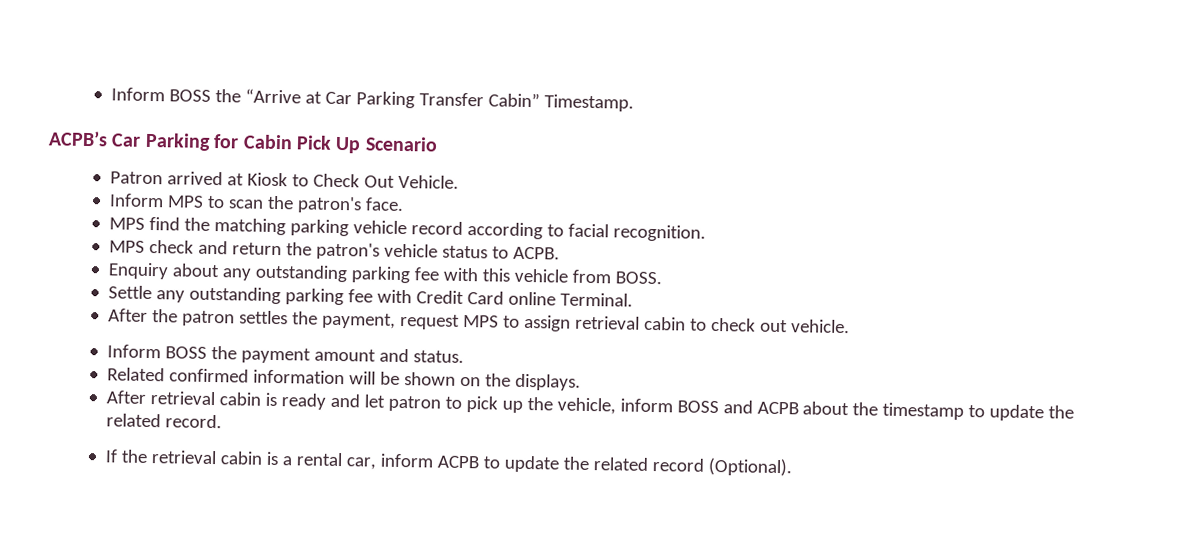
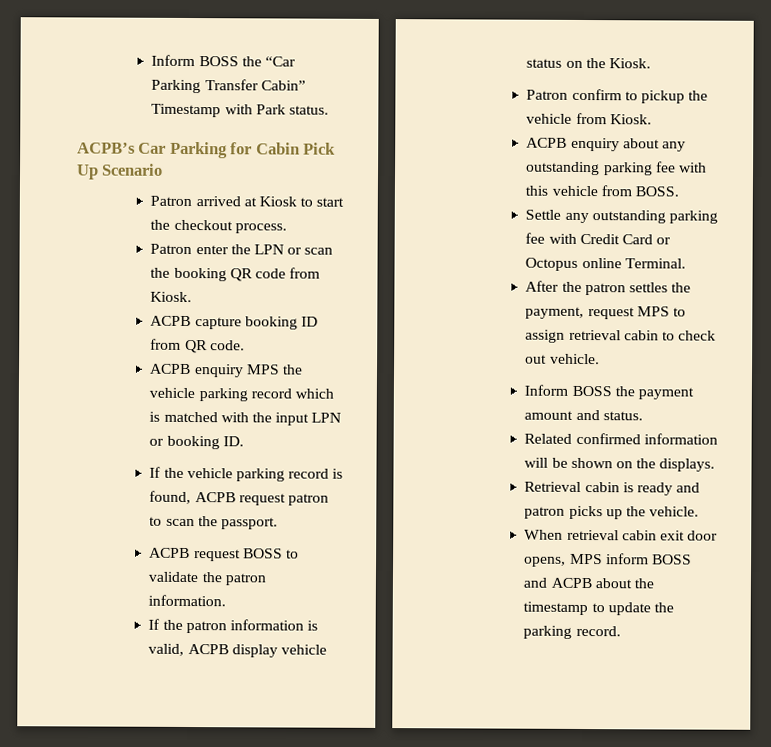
[110,87,634,112] Inform BOSS the “Arrive at Car Parking Transfer Cabin” Timestamp. -> [151,54,296,67] [151,79,306,94] [151,103,329,118] Inform BOSS the “Car Parking Transfer Cabin” Timestamp with Park status.
[312,173,459,189] [108,193,404,214] [108,216,706,242] [108,239,560,260] [107,262,169,280] Check Out Vehicle. // Inform MPS to scan the patron's face. // MPS find the matching parking vehicle record according to facial recognition. // MPS check and return the patron's vehicle status to ACPB. // Enquiry -> [316,197,345,207] [150,219,287,234] [150,243,334,255] [150,267,321,282] [150,291,193,303] [150,315,318,330] [150,338,245,354] [149,363,303,378] [149,387,334,402] [149,411,342,426] [149,435,244,450] [149,466,344,482] [149,490,329,506] [149,516,278,530] [149,547,299,562] [148,571,266,586] [148,594,227,607] [148,618,319,634] [148,643,327,658] [526,58,651,69] [526,88,709,104] [526,112,652,125] [526,137,620,152] start the checkout process. // Patron enter the LPN or scan the booking QR code from Kiosk. // ACPB capture booking ID from QR code. // ACPB enquiry MPS the vehicle parking record which is matched with the input LPN or booking ID. // If the vehicle parking record is found, ACPB request patron to scan the passport. // ACPB request BOSS to validate the patron information. // If the patron information is valid, ACPB display vehicle status on the Kiosk. // Patron confirm to pickup the vehicle from Kiosk. // ACPB enquiry
(504, 298) none -> [656,237,672,245] [525,257,579,271] or Octopus
[105,390,215,406] After retrieval -> [524,481,582,492] Retrieval
[363,394,616,415] let patron to pick up the vehicle, -> [524,505,700,520] [524,529,719,541] [524,553,603,567] patron picks up the vehicle. // When retrieval cabin exit door opens, MPS
[105,413,161,428] related -> [523,625,573,639] parking
[104,449,793,477] // If the retrieval cabin is a rental car, inform ACPB to update the related record (Optional). -> (621, 631) none

